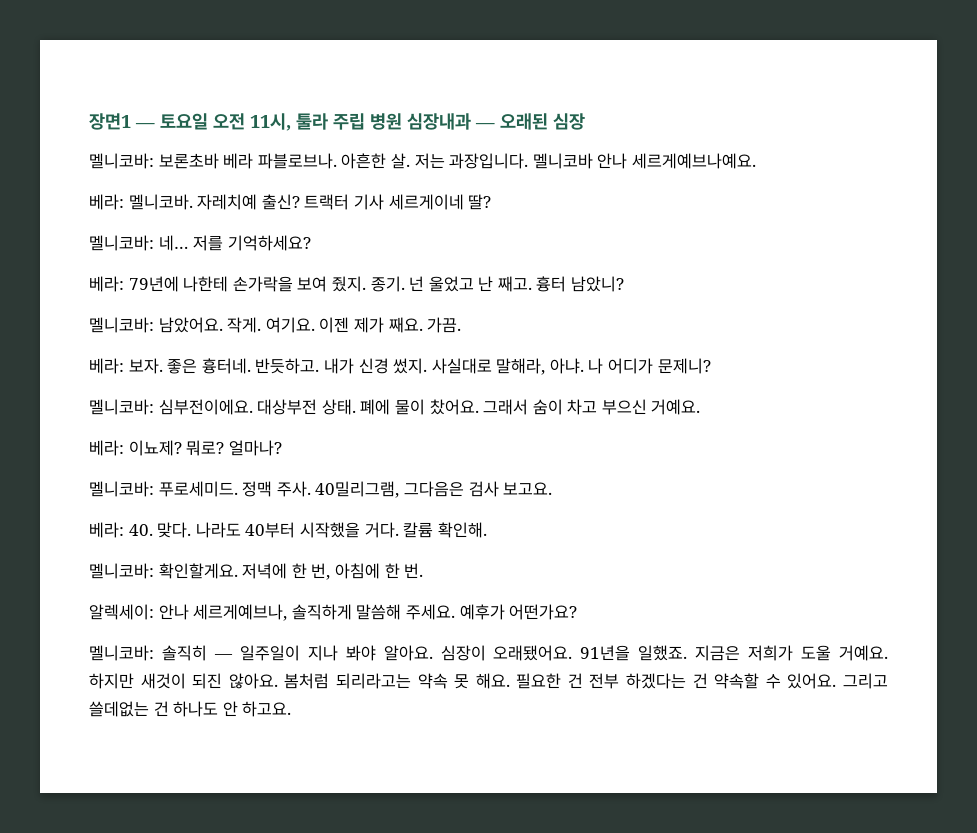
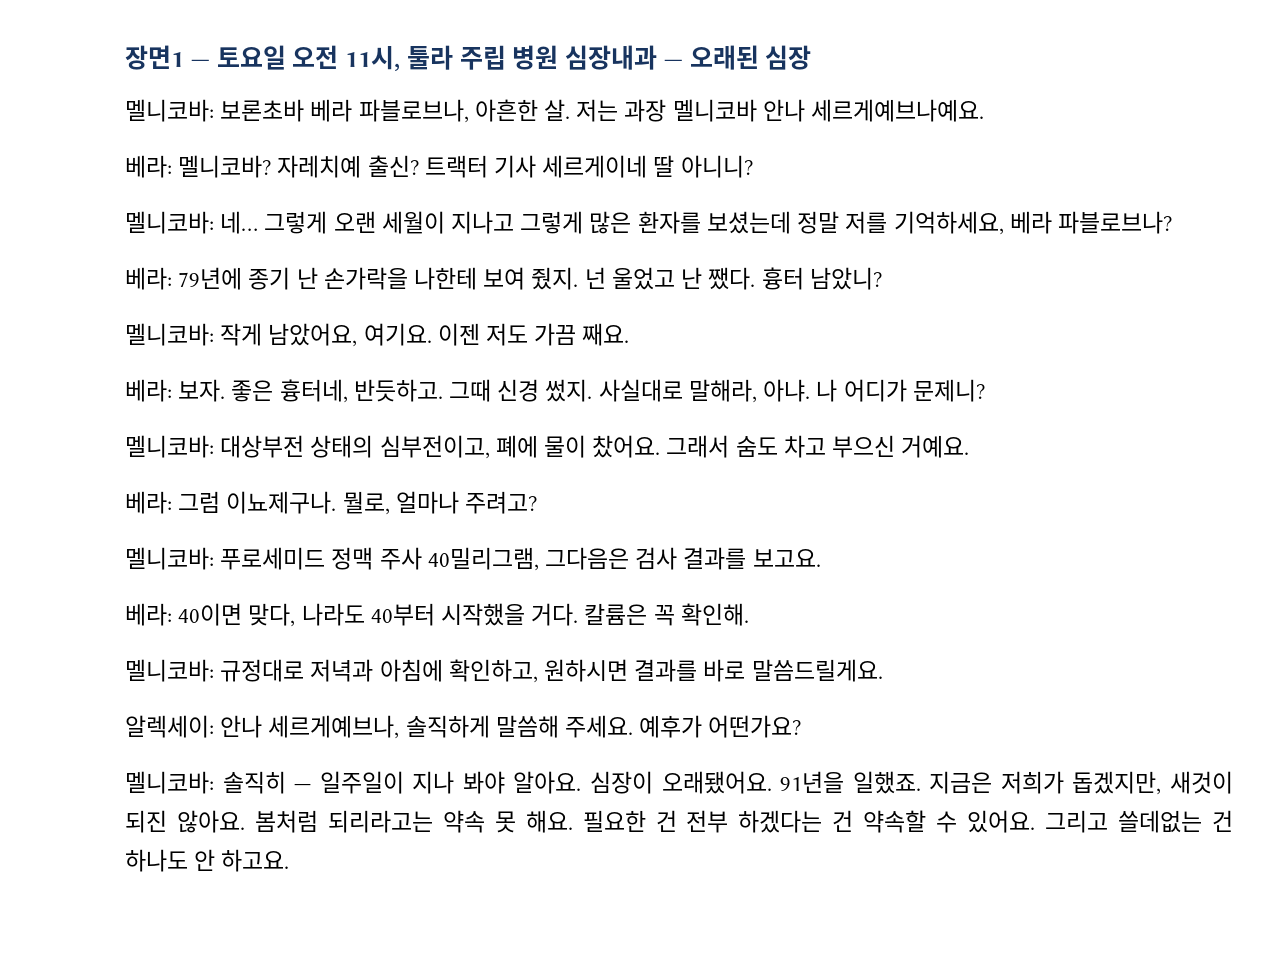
[257,153,337,169] 파블로브나. -> [358,99,469,123] 파블로브나,
[449,153,529,169] 과장입니다. -> [624,99,667,122] 과장
[128,194,193,210] 멜니코바. -> [178,155,272,178] 멜니코바?
[468,194,492,210] 딸? -> [653,155,753,178] 딸 아니니?
[193,235,311,251] [89,276,293,292] 저를 기억하세요? // 베라: 79년에 나한테 손가락을 -> [264,211,1172,235] [125,267,478,290] 그렇게 오랜 세월이 지나고 그렇게 많은 환자를 보셨는데 정말 저를 기억하세요, 베라 파블로브나? // 베라: 79년에 종기 난 손가락을 나한테
[370,276,405,292] 종기. -> (579, 278) none
[497,276,532,292] 째고. -> [708,267,756,290] 쨌다.
[158,317,384,333] 남았어요. 작게. 여기요. 이젠 제가 -> [220,323,577,347] 작게 남았어요, 여기요. 이젠 저도 가끔
[427,317,462,333] 가끔. -> (630, 334) none
[201,358,354,374] 흉터네. 반듯하고. 내가 -> [279,379,492,403] 흉터네, 반듯하고. 그때
[158,399,356,415] 심부전이에요. 대상부전 상태. -> [220,435,490,459] 대상부전 상태의 심부전이고,
[532,399,563,415] 숨이 -> [735,436,778,457] 숨도
[128,440,282,456] [89,481,311,497] 이뇨제? 뭐로? 얼마나? // 멜니코바: 푸로세미드. 정맥 주사. -> [178,491,538,515] [125,547,422,570] 그럼 이뇨제구나. 뭘로, 얼마나 주려고? // 멜니코바: 푸로세미드 정맥 주사
(499, 489) none -> [683,547,747,570] 결과를
[128,522,192,538] 40. 맞다. -> [178,603,296,627] 40이면 맞다,
[403,522,434,538] 칼륨 -> [584,603,675,626] 칼륨은 꼭
[158,563,424,580] 확인할게요. 저녁에 한 번, 아침에 한 번. -> [220,659,883,683] 규정대로 저녁과 아침에 확인하고, 원하시면 결과를 바로 말씀드릴게요.
[801,645,889,661] [89,673,134,689] 도울 거예요. 하지만 -> [1072,771,1162,795] 돕겠지만,

